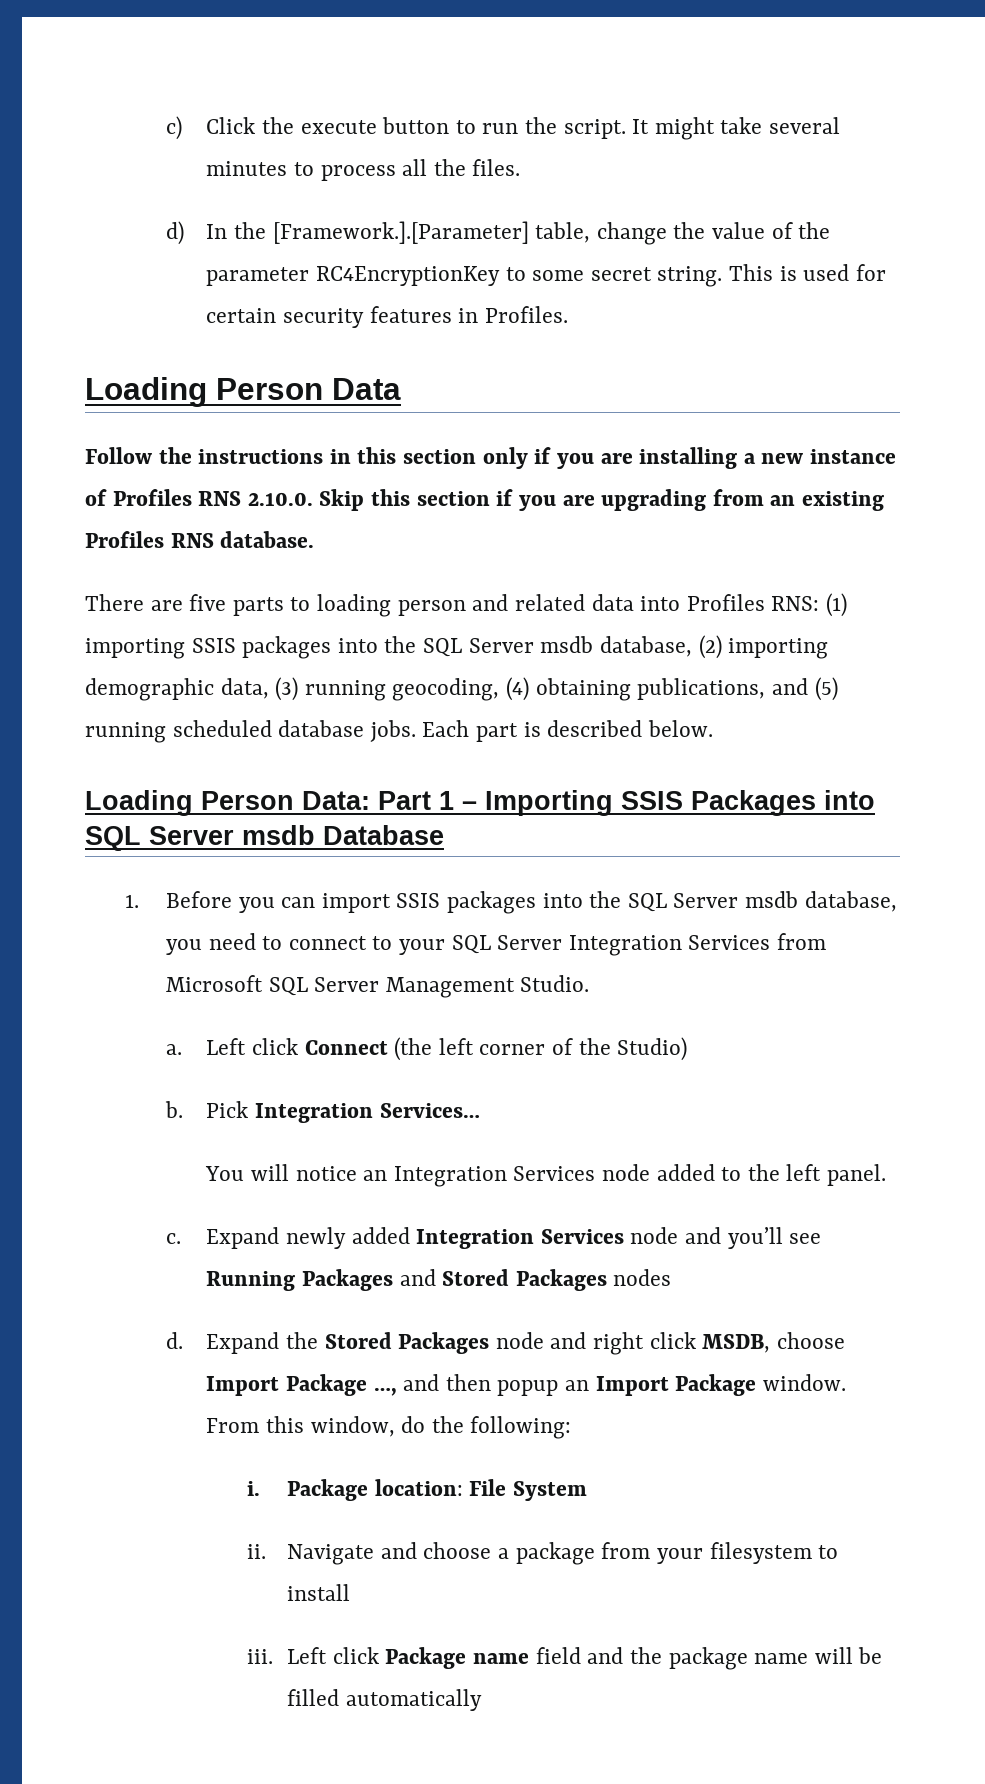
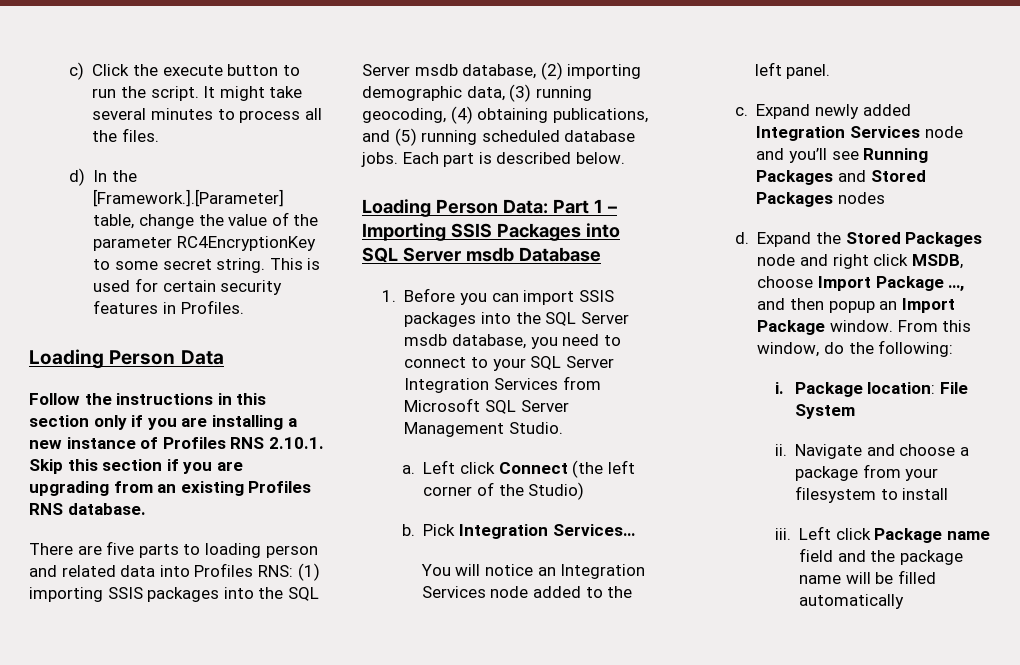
[247,492,313,506] 2.10.0. -> [268,437,324,449] 2.10.1.

